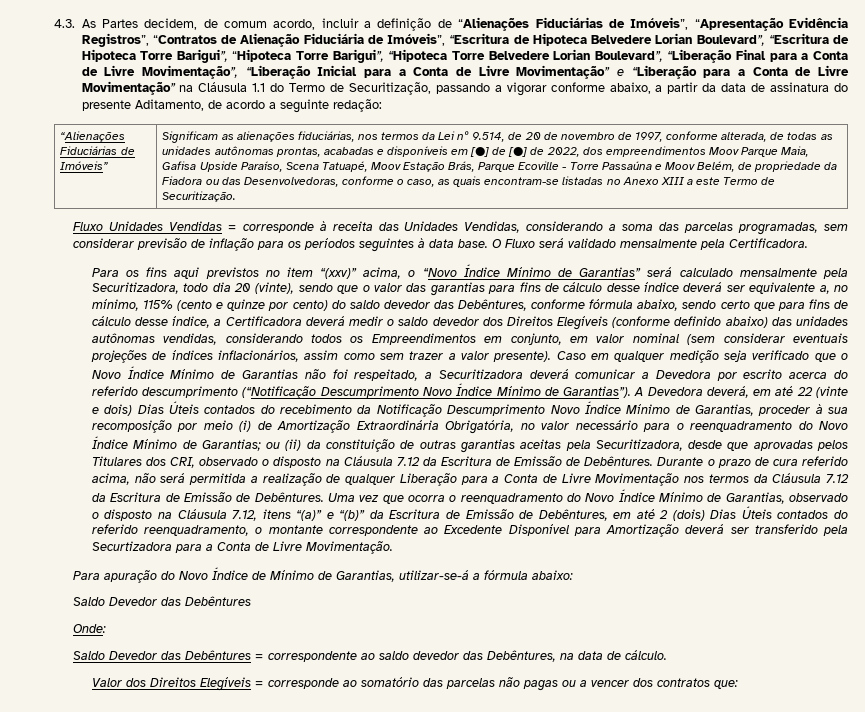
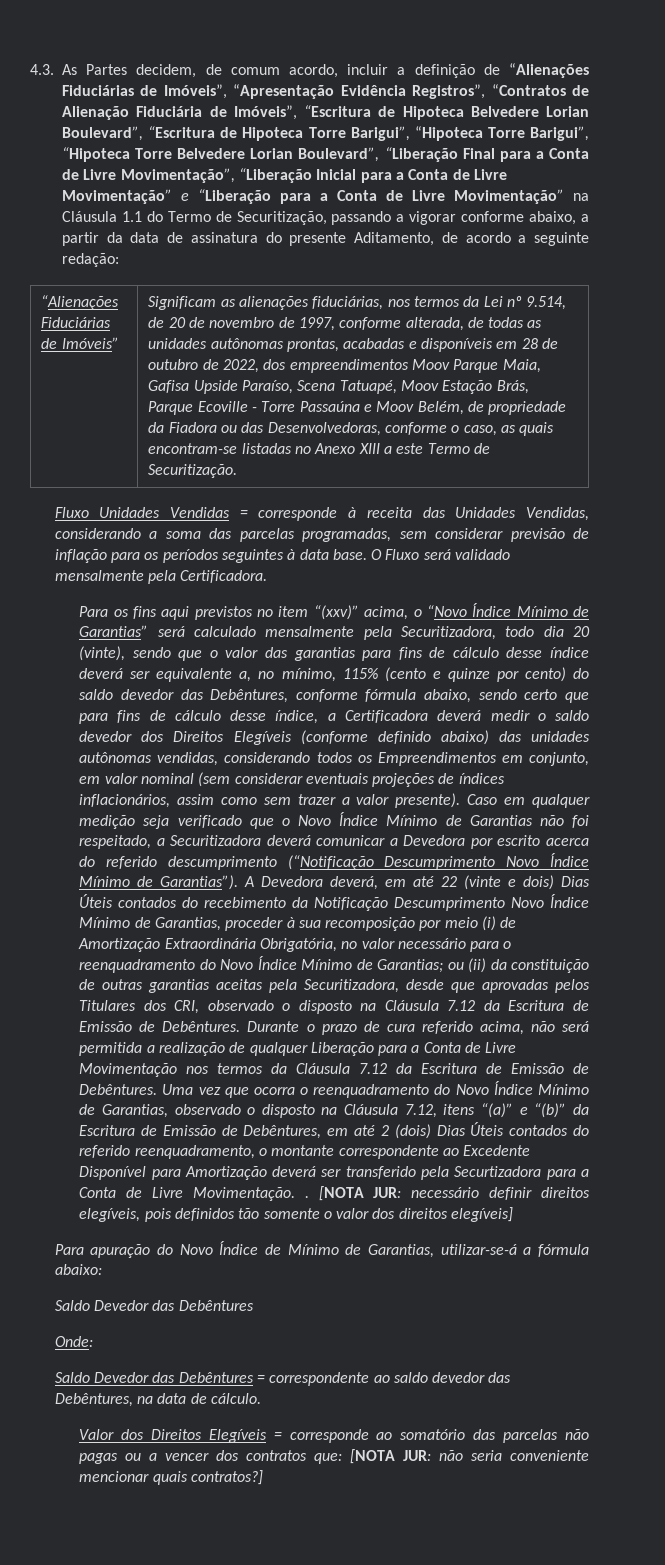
[470,147,528,157] [●] de [●] -> [521,338,558,349] [148,359,199,370] 28 de outubro
(393, 547) none -> [304,1186,591,1201] [79,1207,514,1222] . [NOTA JUR: necessário definir direitos elegíveis, pois definidos tão somente o valor dos direitos elegíveis]
(738, 684) none -> [350,1449,589,1464] [79,1470,263,1485] [NOTA JUR: não seria conveniente mencionar quais contratos?]

